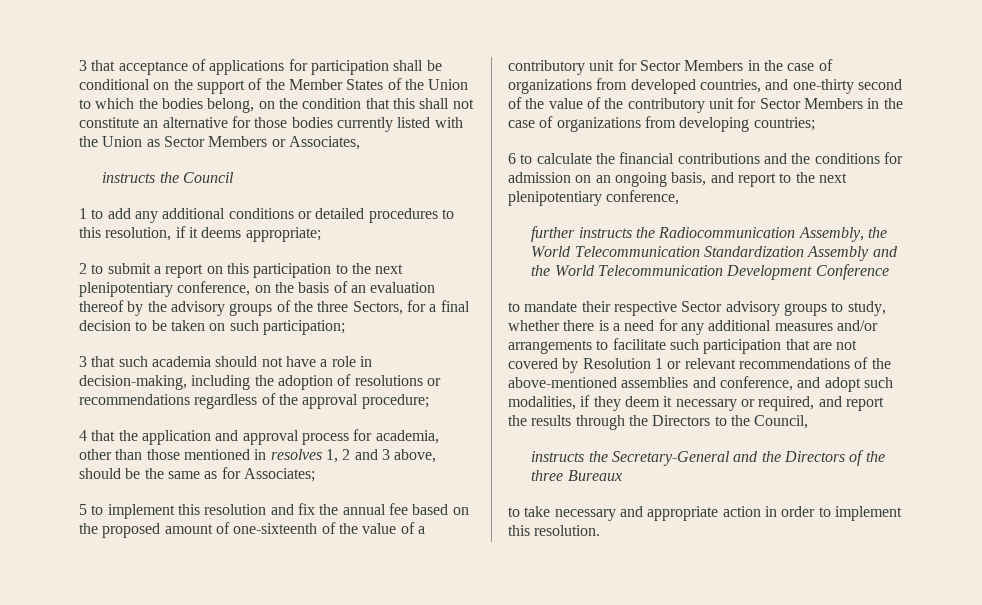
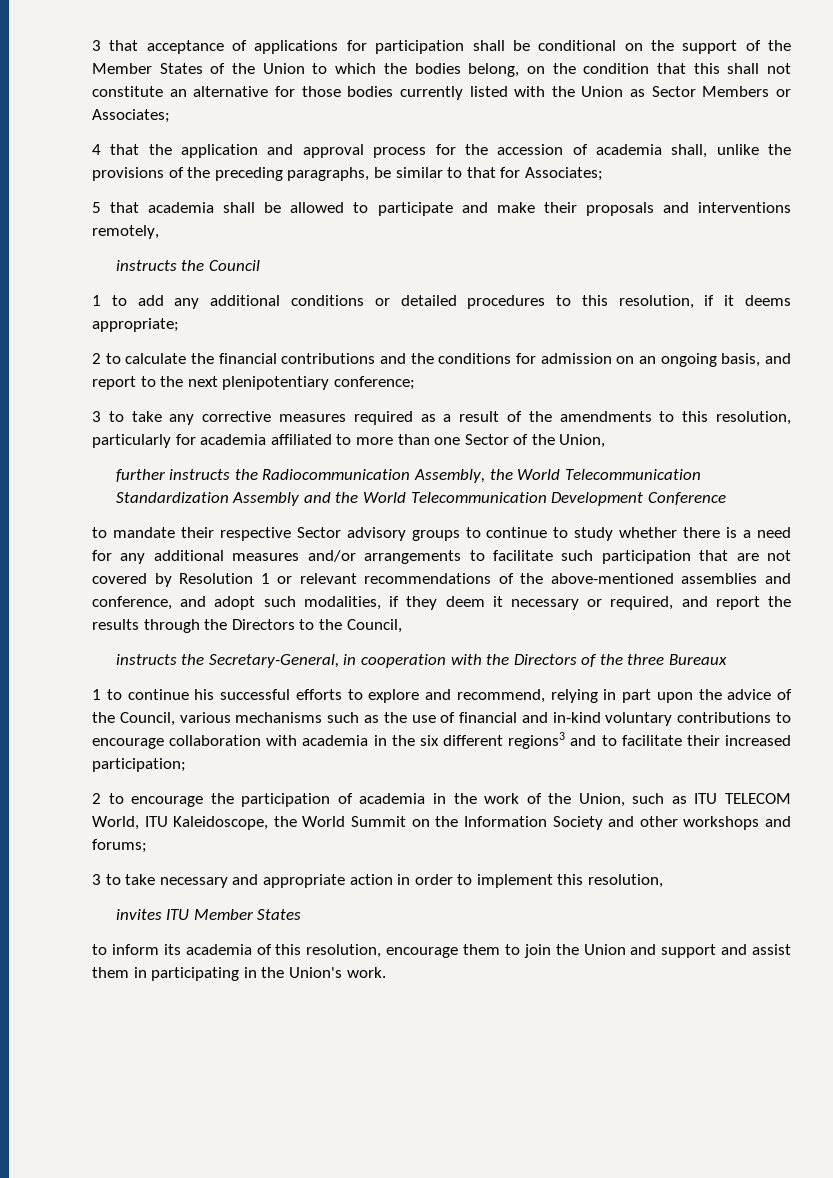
[288,136,360,150] Associates, -> [92,109,170,123] [92,144,791,158] [92,167,603,181] [92,202,792,216] [92,225,159,239] Associates; // 4 that the application and approval process for the accession of academia shall, unlike the provisions of the preceding paragraphs, be similar to that for Associates; // 5 that academia shall be allowed to participate and make their proposals and interventions remotely,
[107,263,404,278] [79,281,436,297] [79,300,470,316] [79,320,345,335] [79,356,372,367] [79,374,441,390] [79,393,429,409] [79,429,439,445] [79,449,437,463] [79,467,315,482] [79,503,469,519] [79,522,425,538] [508,59,833,75] [508,78,902,94] [508,97,903,113] [508,116,815,132] [508,153,533,164] submit a report on this participation to the next plenipotentiary conference, on the basis of an evaluation thereof by the advisory groups of the three Sectors, for a final decision to be taken on such participation; // 3 that such academia should not have a role in decision-making, including the adoption of resolutions or recommendations regardless of the approval procedure; // 4 that the application and approval process for academia, other than those mentioned in resolves 1, 2 and 3 above, should be the same as for Associates; // 5 to implement this resolution and fix the annual fee based on the proposed amount of one-sixteenth of the value of a contributory unit for Sector Members in the case of organizations from developed countries, and one-thirty second of the value of the contributory unit for Sector Members in the case of organizations from developing countries; // 6 to -> (121, 358) none
[606,190,680,205] conference, -> [333,376,415,390] [92,411,791,425] [92,434,606,448] conference; // 3 to take any corrective measures required as a result of the amendments to this resolution, particularly for academia affiliated to more than one Sector of the Union,
[847,301,886,316] study, -> [486,527,614,541] continue to study
[611,451,759,466] Secretary-General and -> [208,654,482,668] Secretary-General, in cooperation with
(622, 475) none -> [92,689,792,703] [92,712,791,726] [92,732,791,749] [92,758,186,772] [92,793,791,807] [92,816,791,830] [92,839,147,853] [92,874,101,885] 1 to continue his successful efforts to explore and recommend, relying in part upon the advice of the Council, various mechanisms such as the use of financial and in-kind voluntary contributions to encourage collaboration with academia in the six different regions3 and to facilitate their increased participation; // 2 to encourage the participation of academia in the work of the Union, such as ITU TELECOM World, ITU Kaleidoscope, the World Summit on the Information Society and other workshops and forums; // 3
[534,525,601,536] resolution. -> [588,874,664,888] [115,909,302,920] [92,944,791,958] [92,967,386,981] resolution, // invites ITU Member States // to inform its academia of this resolution, encourage them to join the Union and support and assist them in participating in the Union's work.

